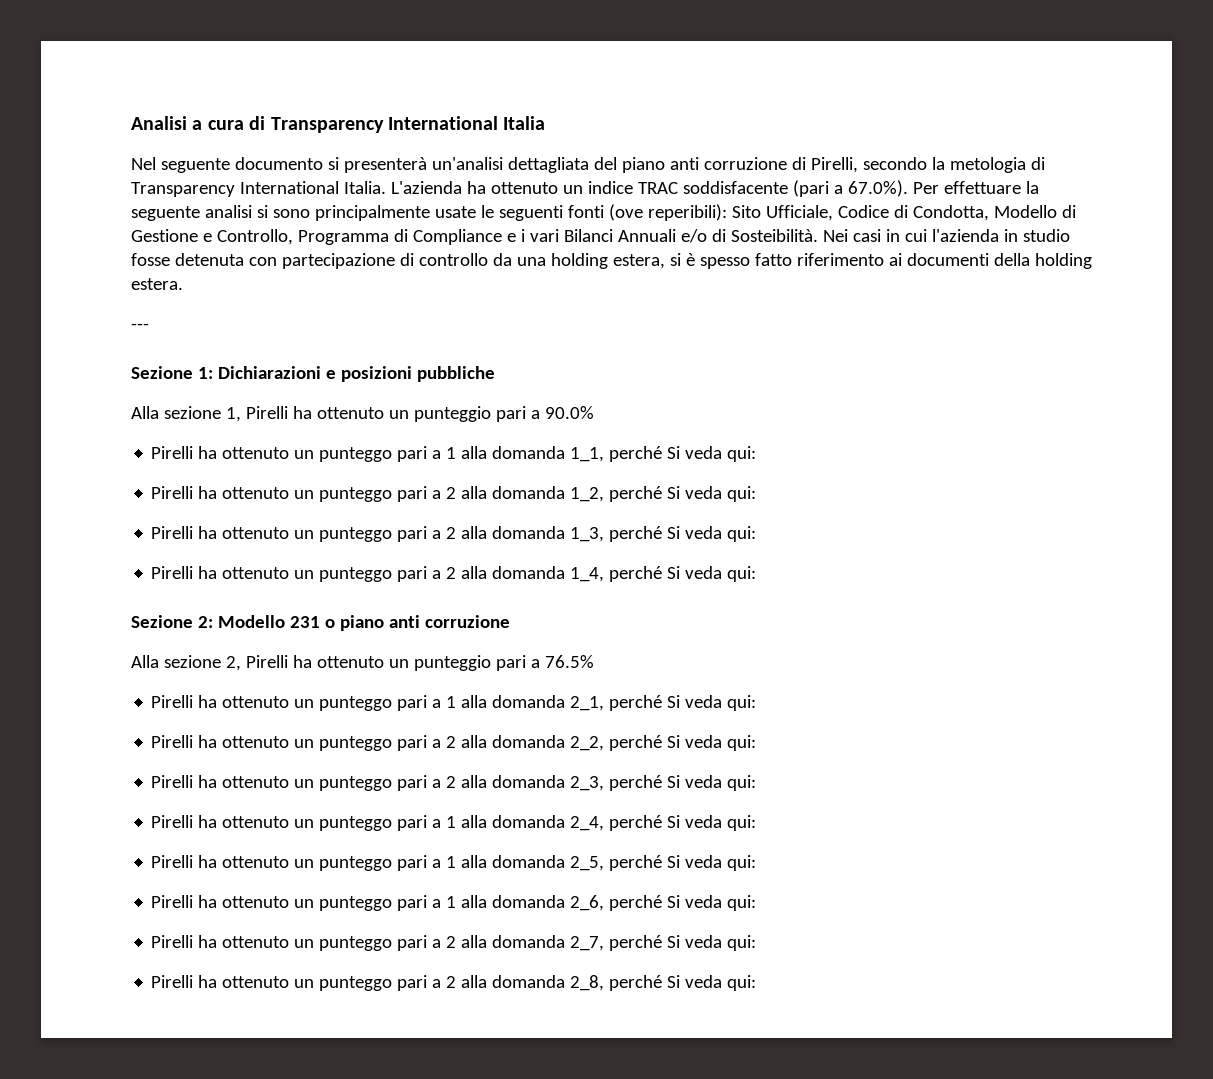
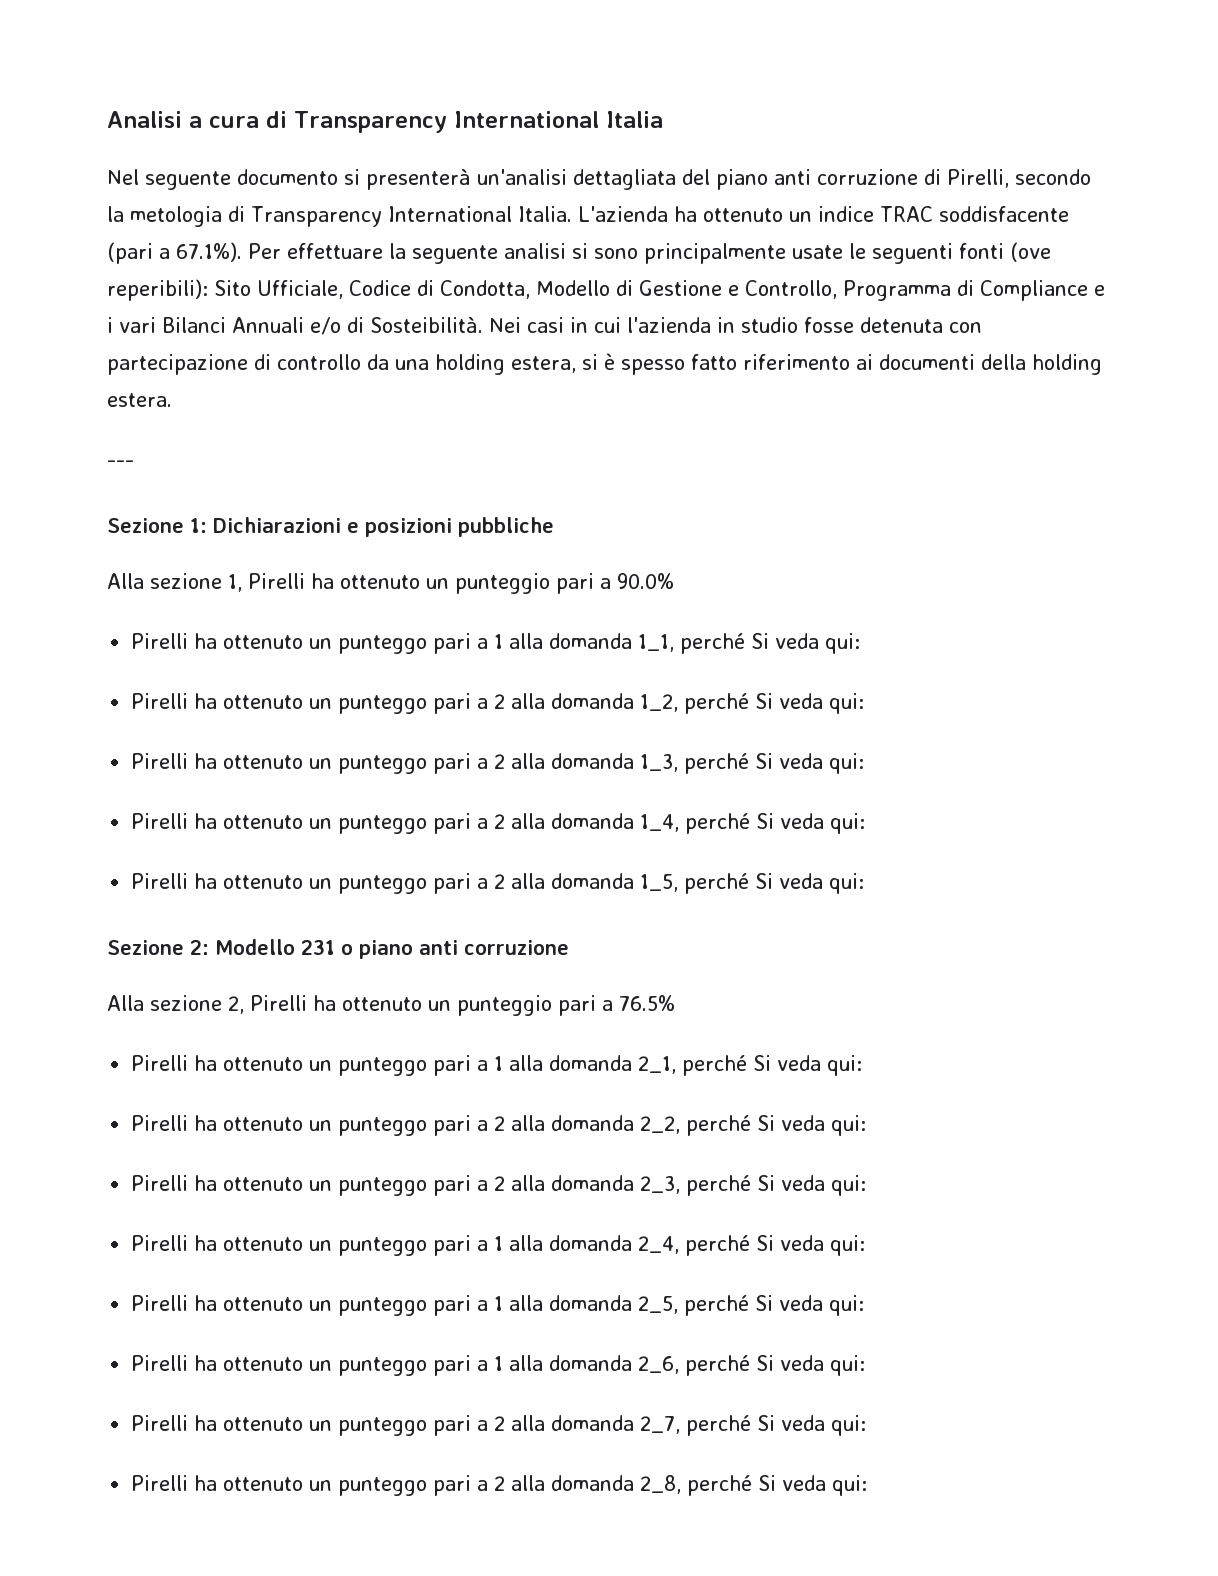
[847,180,908,197] 67.0%). -> [176,242,242,262] 67.1%).
(757, 574) none -> [131,873,865,894] // Pirelli ha ottenuto un punteggo pari a 2 alla domanda 1_5, perché Si veda qui:

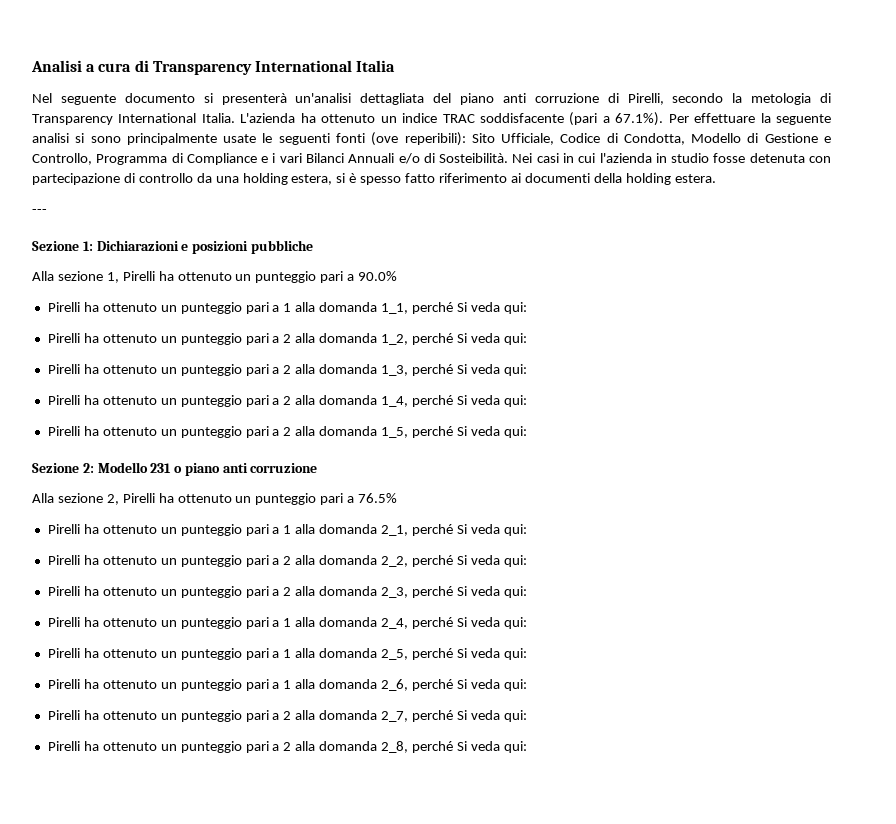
[338,635,428,654] punteggo -> [180,302,242,314] punteggio
[338,695,428,714] punteggo -> [180,333,242,345] punteggio
[338,755,428,774] punteggo -> [180,364,242,376] punteggio
[338,815,428,834] punteggo -> [180,395,242,407] punteggio
[338,875,428,894] punteggo -> [180,426,242,438] punteggio
[338,1057,428,1076] punteggo -> [180,524,242,536] punteggio
[338,1117,428,1136] punteggo -> [180,555,242,567] punteggio
[338,1177,428,1196] punteggo -> [180,586,242,598] punteggio
[338,1237,428,1256] punteggo -> [180,617,242,629] punteggio
[338,1297,428,1316] punteggo -> [180,648,242,660] punteggio
[338,1357,428,1376] punteggo -> [180,679,242,691] punteggio
[338,1417,428,1436] punteggo -> [180,710,242,722] punteggio
[338,1477,428,1496] punteggo -> [180,741,242,753] punteggio

